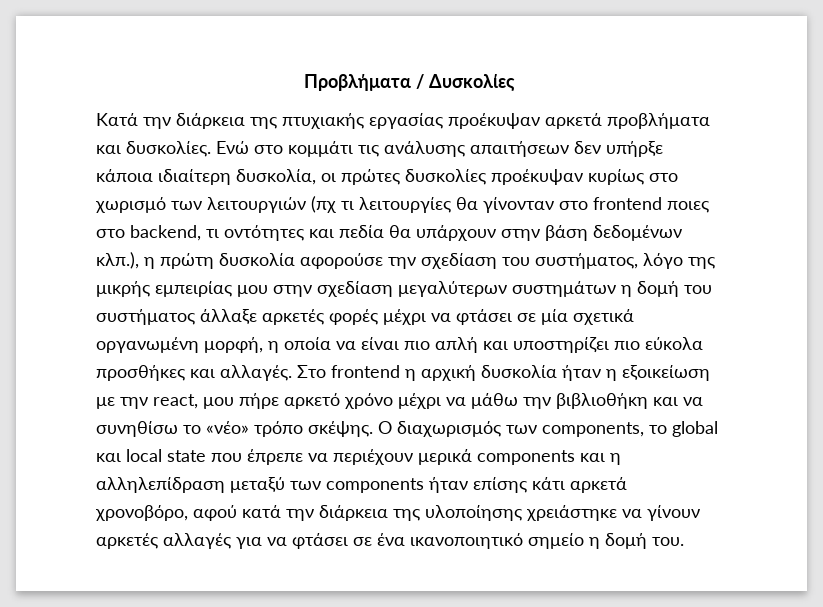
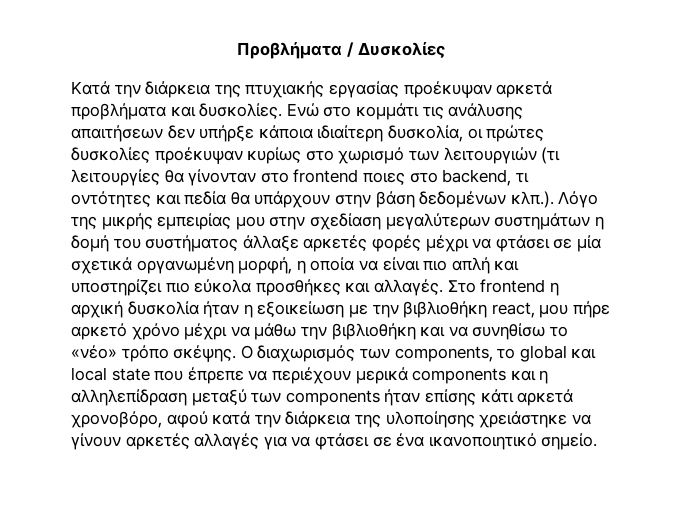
[311,196,354,213] (πχ τι -> [541,147,561,164] (τι
[96,252,683,269] κλπ.), η πρώτη δυσκολία αφορούσε την σχεδίαση του συστήματος, λόγο -> [510,191,599,208] κλπ.). Λόγο
(148, 403) none -> [403,301,488,318] βιβλιοθήκη
[528,533,684,549] σημείο η δομή του. -> [541,433,598,450] σημείο.

